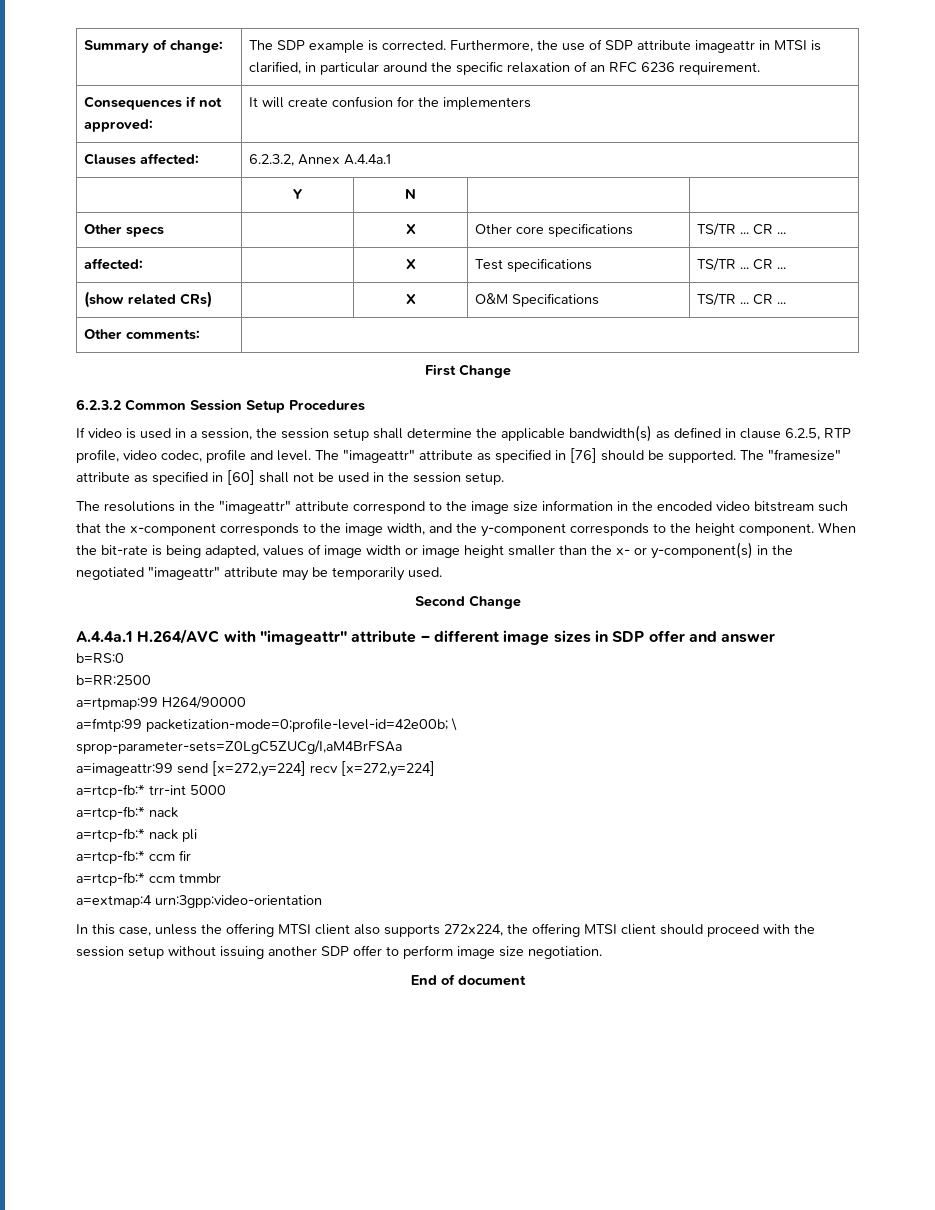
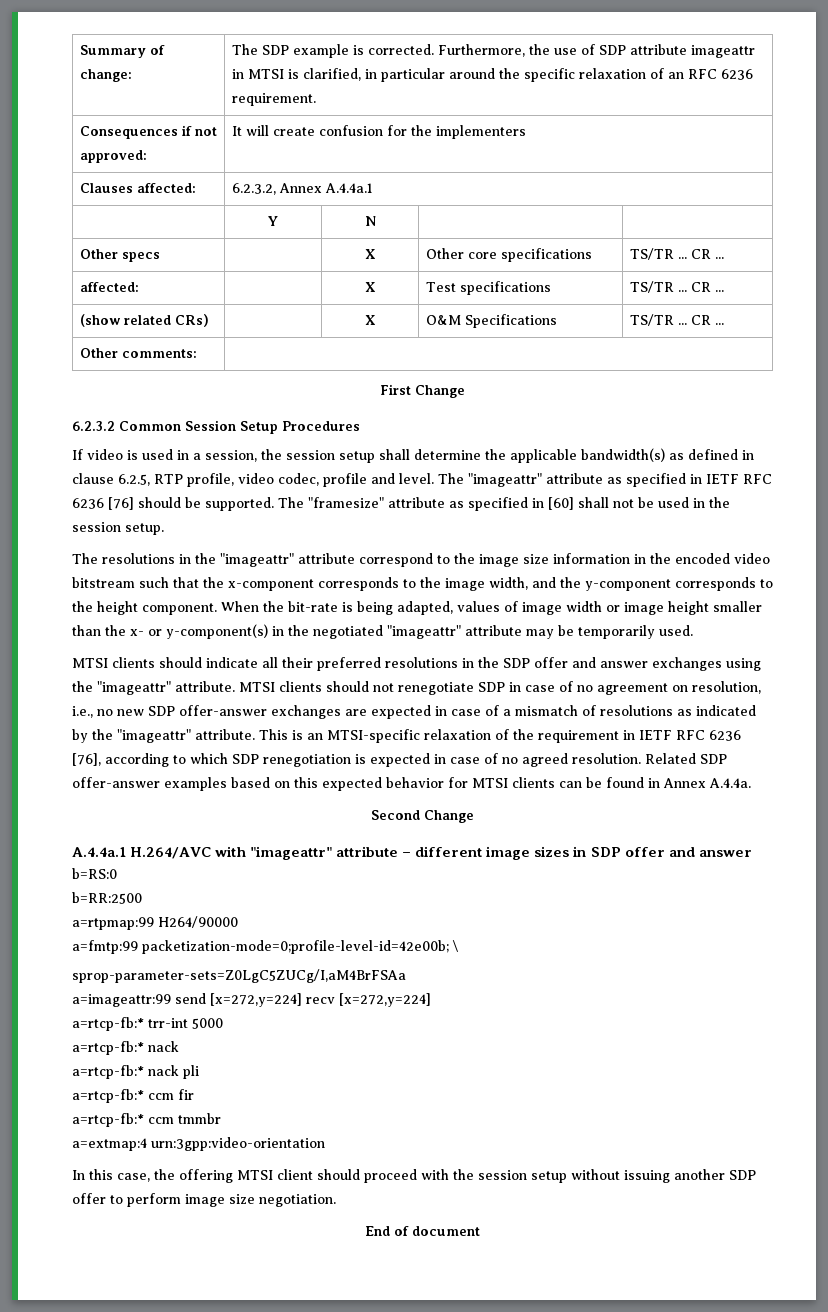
(566, 455) none -> [706,474,772,484] [72,498,104,509] IETF RFC 6236
(442, 572) none -> [72,657,761,671] [72,681,761,695] [72,705,756,719] [72,729,741,743] [72,753,727,767] [72,777,751,791] // MTSI clients should indicate all their preferred resolutions in the SDP offer and answer exchanges using the "imageattr" attribute. MTSI clients should not renegotiate SDP in case of no agreement on resolution, i.e., no new SDP offer-answer exchanges are expected in case of a mismatch of resolutions as indicated by the "imageattr" attribute. This is an MTSI-specific relaxation of the requirement in IETF RFC 6236 [76], according to which SDP renegotiation is expected in case of no agreed resolution. Related SDP offer-answer examples based on this expected behavior for MTSI clients can be found in Annex A.4.4a.
[155,923,503,937] unless the offering MTSI client also supports 272x224, -> (150, 1177) none

